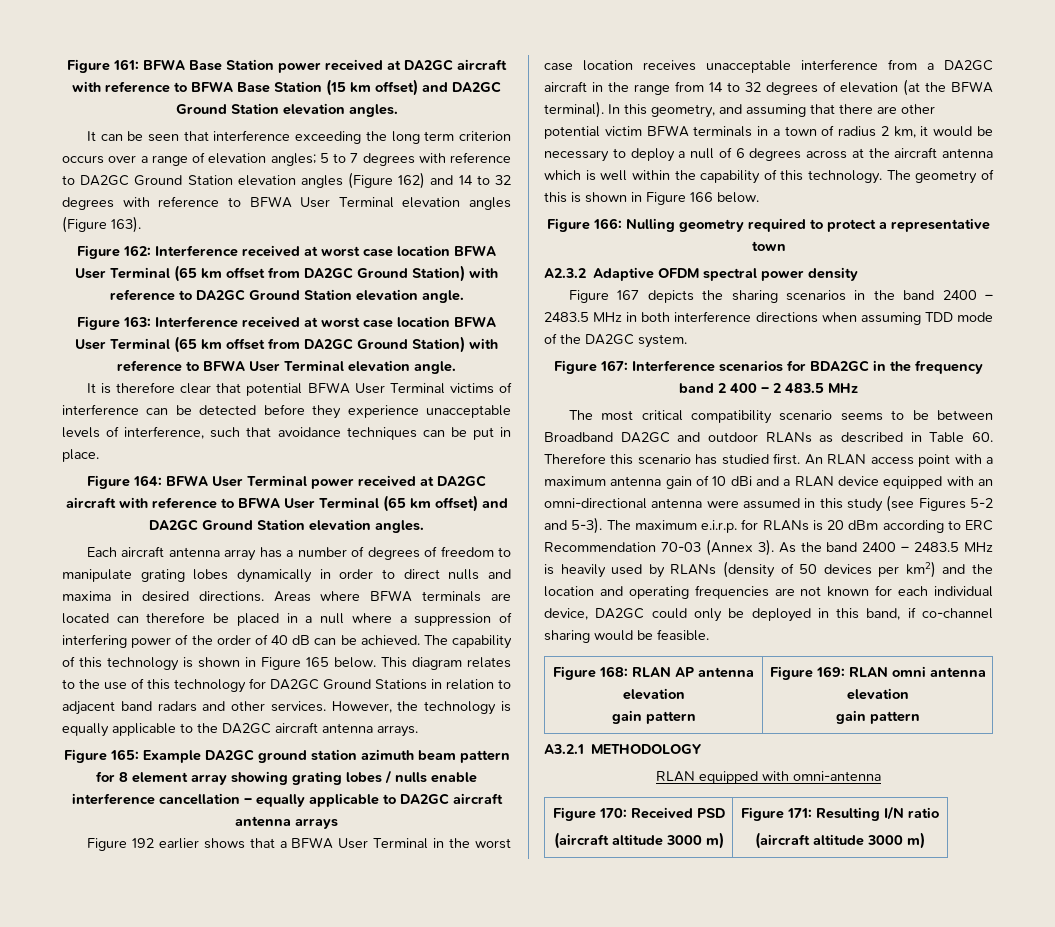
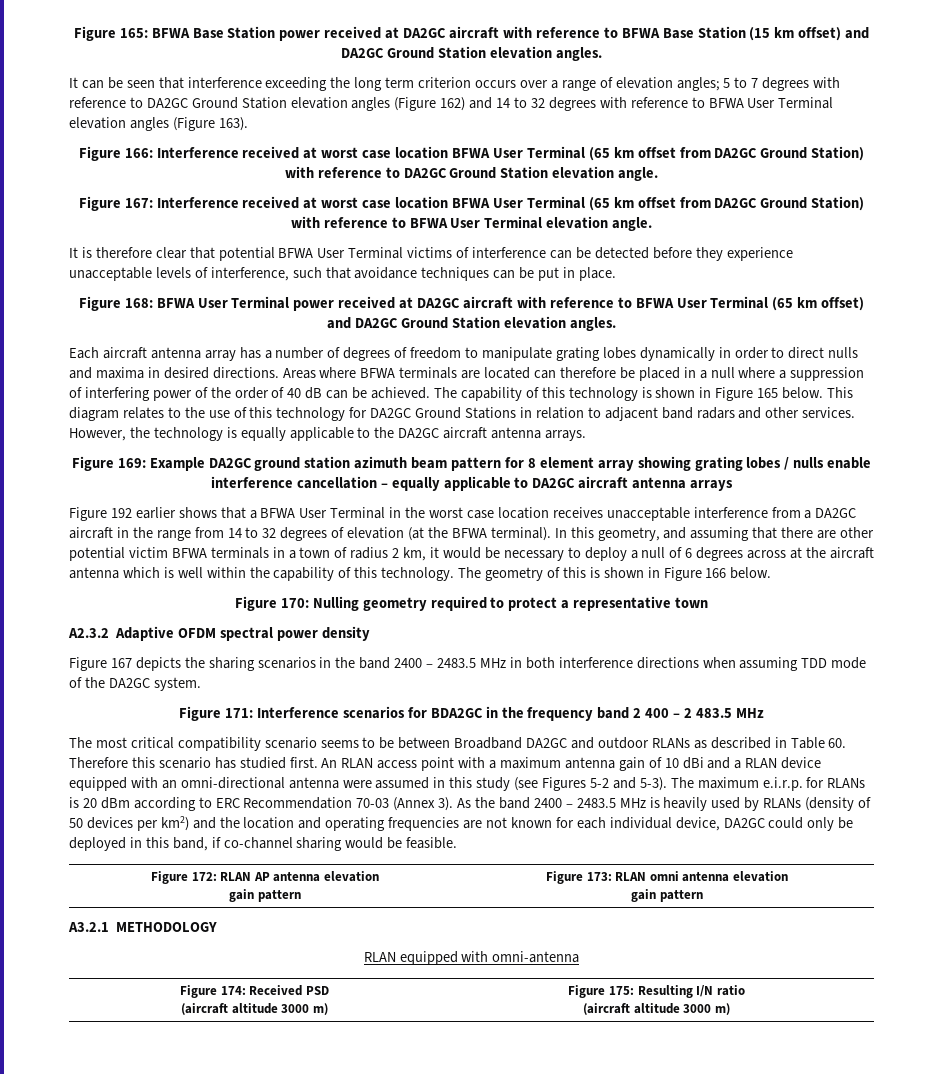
[67,59,139,73] Figure 161: -> [73,26,148,41] Figure 165:
[123,245,151,256] 162: -> [124,148,153,158] 166:
[123,316,151,327] 163: -> [124,198,153,208] 167:
[133,475,162,486] 164: -> [124,298,153,308] 168:
[109,749,139,760] 165: -> [117,458,146,468] 169:
[593,218,622,229] 166: -> [280,598,309,608] 170:
[600,360,628,371] 167: -> [225,708,254,718] 171:
[599,666,628,677] 168: -> [191,872,217,881] 172:
[815,666,845,677] 169: -> [586,872,612,881] 173:
[598,808,627,818] 170: -> [220,986,246,995] 174:
[787,808,812,818] 171: -> [608,986,634,995] 175:

